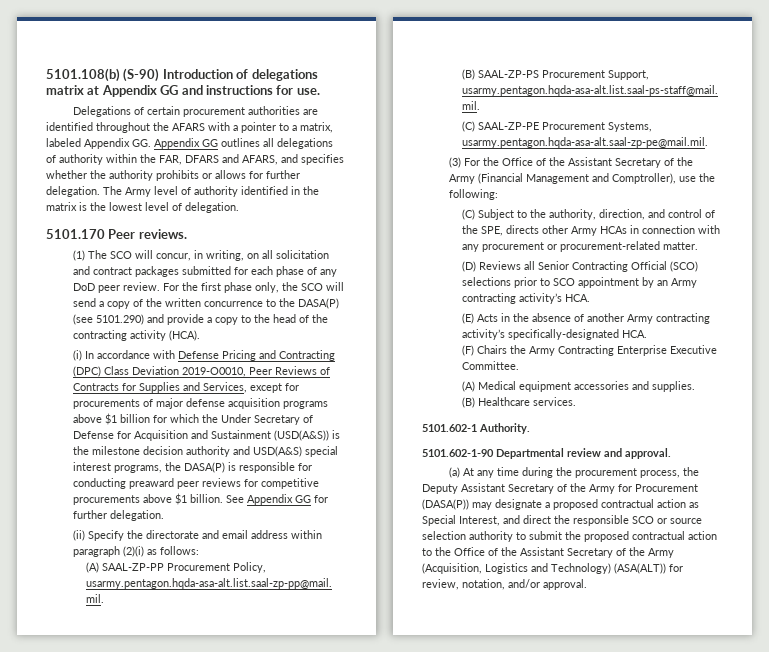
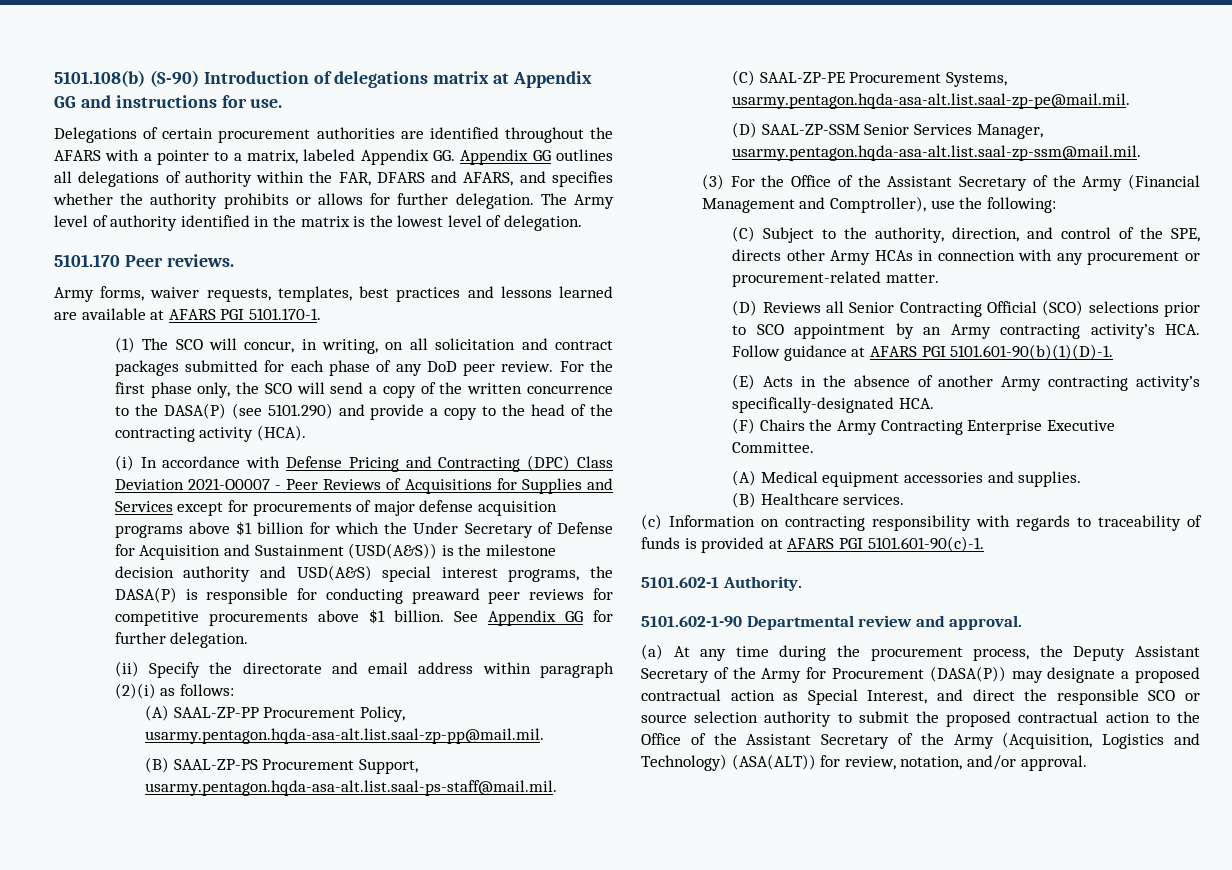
(187, 234) none -> [54,286,613,302] [54,308,321,320] // Army forms, waiver requests, templates, best practices and lessons learned are available at AFARS PGI 5101.170-1.
[181,367,246,377] 2019-O0010, -> [187,478,282,490] 2021-O0007 -
[72,383,119,391] Contracts -> [404,479,492,494] Acquisitions
[202,382,247,393] Services, -> [114,501,173,512] Services
[461,137,708,148] usarmy.pentagon.hqda-asa-alt.saal-zp-pe@mail.mil. -> [732,93,1131,109] [732,122,1043,139] [732,145,1142,161] usarmy.pentagon.hqda-asa-alt.list.saal-zp-pe@mail.mil. // (D) SAAL-ZP-SSM Senior Services Manager, usarmy.pentagon.hqda-asa-alt.list.saal-zp-ssm@mail.mil.
(590, 298) none -> [732,344,1114,361] Follow guidance at AFARS PGI 5101.601-90(b)(1)(D)-1.
(576, 401) none -> [641,514,1202,531] [641,536,984,553] // (c) Information on contracting responsibility with regards to traceability of funds is provided at AFARS PGI 5101.601-90(c)-1.

